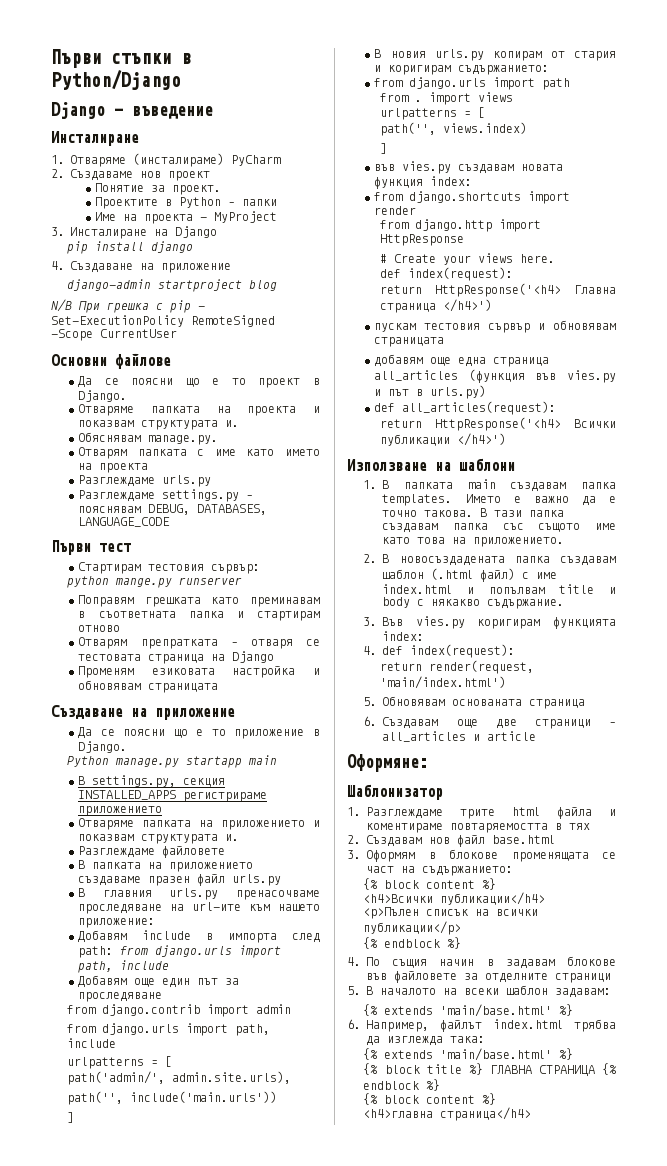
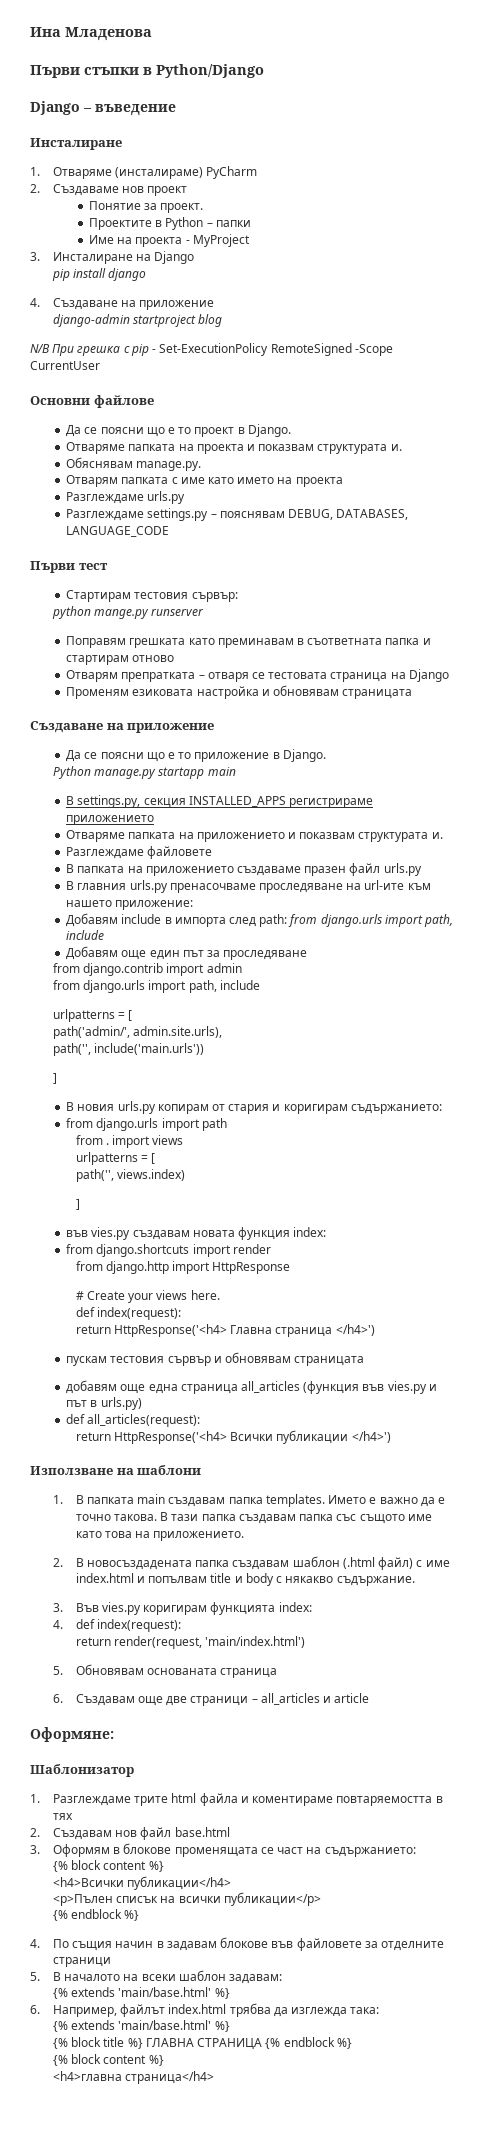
(51, 58) none -> [30,27,152,41] Ина Младенова //

